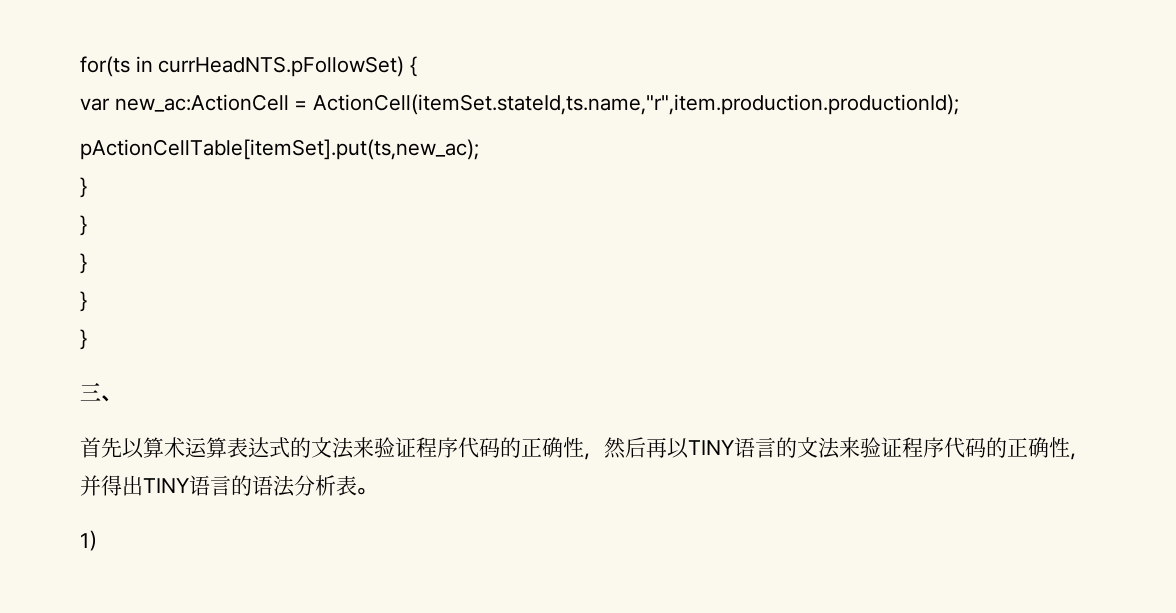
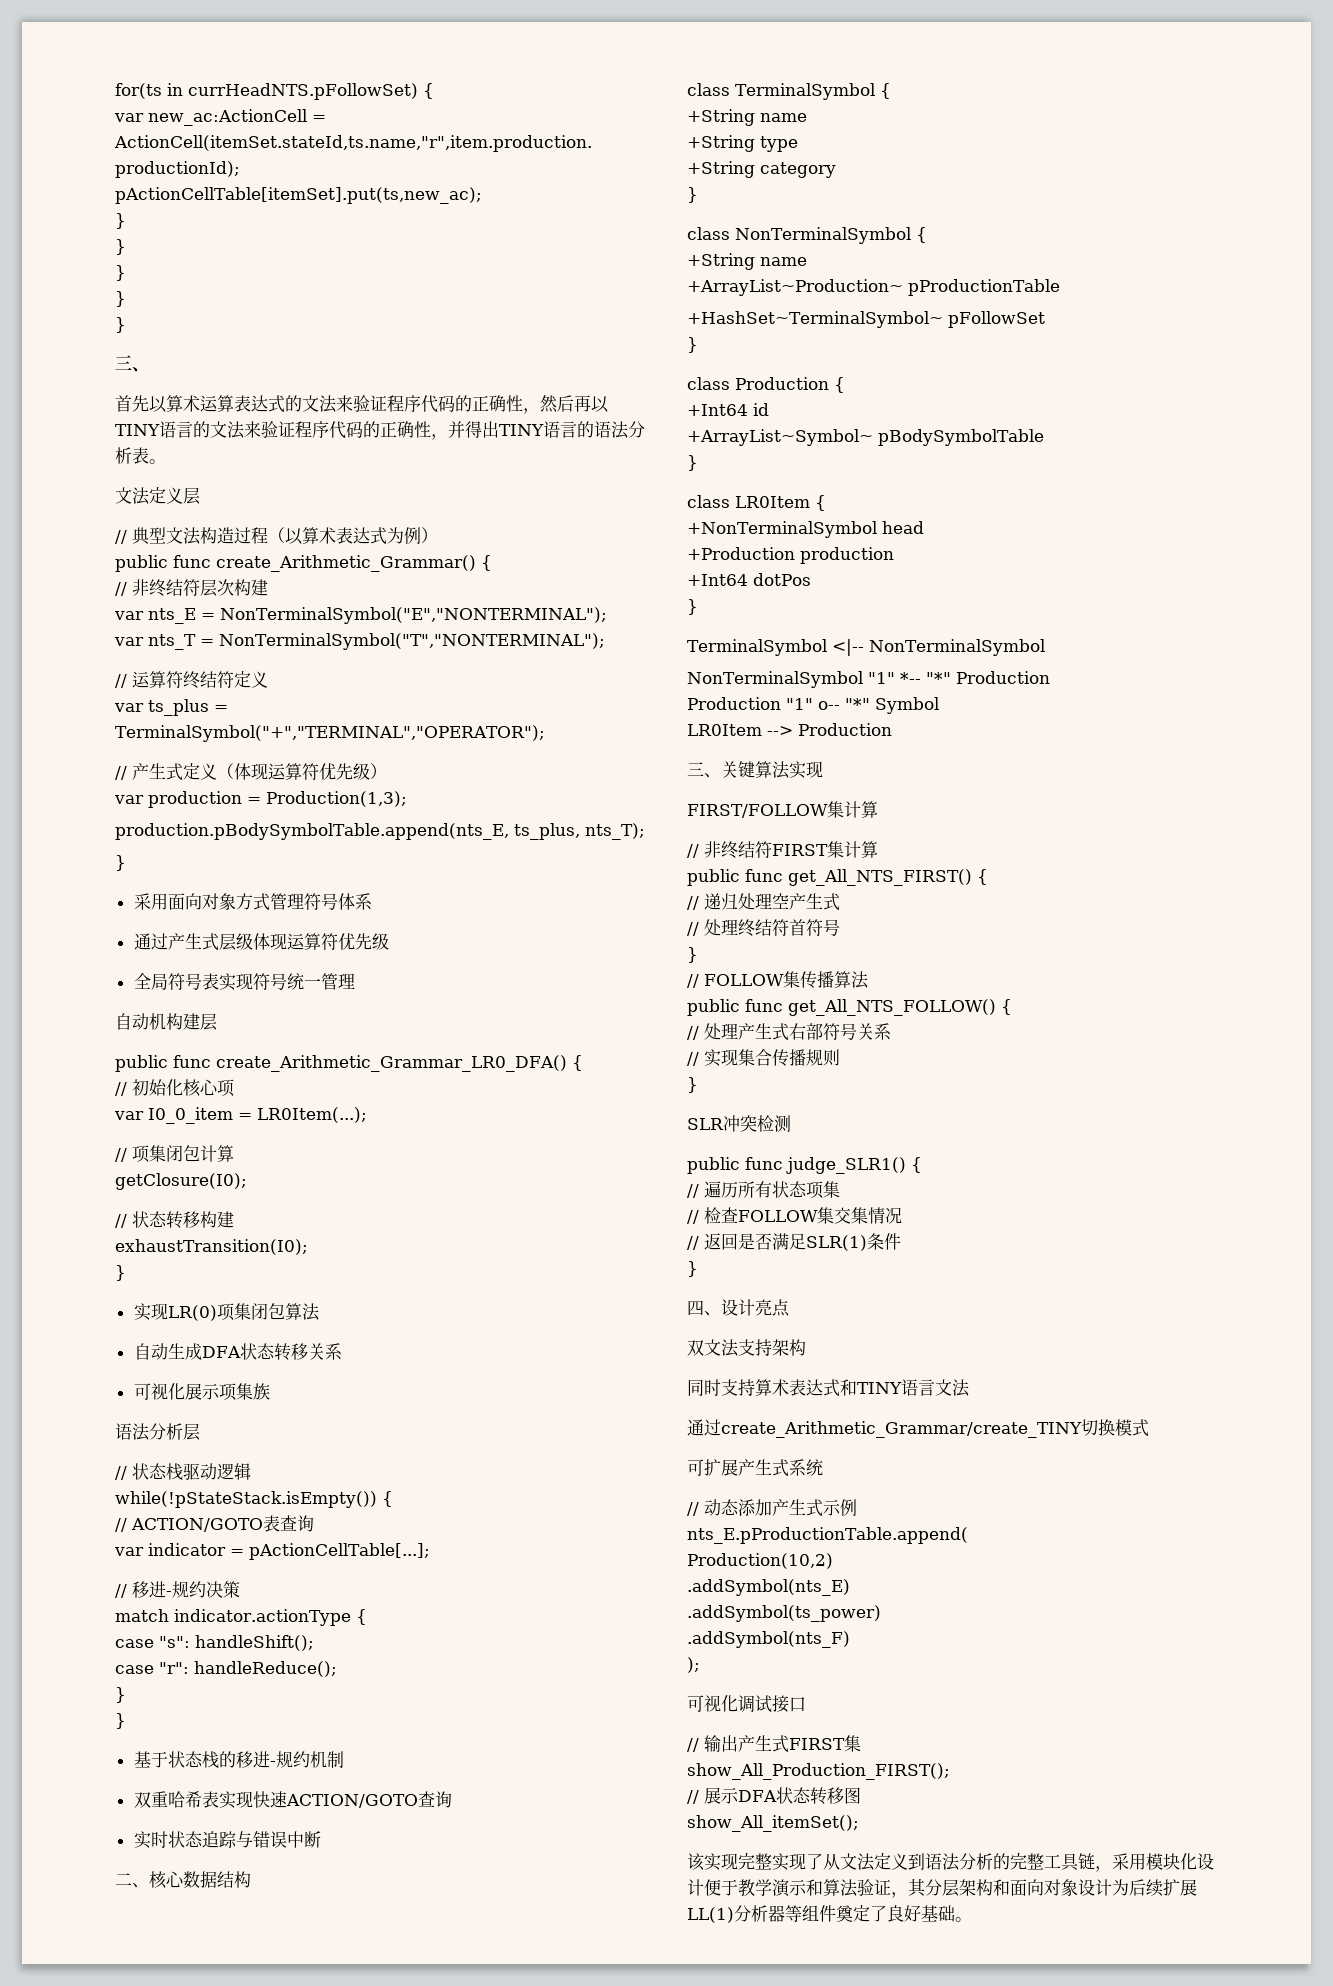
[80,530,109,551] 1） -> [115,487,200,505] [115,527,438,545] [115,555,492,572] [115,579,268,597] [114,607,607,624] [114,633,605,650] [115,671,268,689] [114,699,228,716] [115,725,545,742] [115,763,387,781] [114,791,407,808] [115,823,645,840] [115,855,126,871] [133,893,372,911] [133,933,389,951] [133,973,355,991] [115,1013,217,1031] [115,1055,583,1072] [115,1079,235,1097] [114,1107,367,1124] [115,1145,234,1163] [115,1173,247,1190] [115,1211,234,1229] [115,1239,308,1255] [115,1265,126,1281] [133,1303,320,1321] [133,1343,342,1361] [133,1383,270,1401] [115,1423,200,1441] [115,1463,251,1480] [115,1491,393,1508] [115,1515,314,1532] [114,1543,430,1560] [115,1581,240,1598] [115,1609,367,1626] [115,1635,314,1651] [115,1661,337,1677] [115,1687,126,1703] [115,1713,126,1729] [133,1751,344,1768] [133,1791,452,1809] [133,1831,321,1849] [115,1871,251,1889] [687,83,891,100] [687,109,807,126] [687,135,798,152] [687,161,836,178] [687,187,698,203] [687,227,927,244] [687,253,807,270] [687,279,1060,296] [687,311,1045,328] [687,337,698,353] [687,377,845,393] [687,403,769,416] [687,429,1044,446] [687,455,698,471] [687,495,826,511] [687,521,924,538] [687,547,894,564] [687,573,811,586] [687,599,698,615] [687,639,1045,656] [687,671,1050,688] [687,697,939,714] [687,723,892,736] [687,761,823,779] [687,801,878,818] [687,841,878,859] [687,869,988,886] [687,893,840,911] [687,919,840,937] [687,947,698,963] [687,971,869,989] [687,999,1012,1016] [687,1023,891,1041] [687,1049,840,1067] [687,1077,698,1093] [687,1115,791,1132] [687,1157,922,1174] [687,1181,840,1199] [687,1207,902,1224] [687,1233,901,1251] [687,1261,698,1277] [687,1299,790,1317] [687,1339,806,1357] [687,1379,970,1397] [687,1419,1149,1438] [687,1459,823,1477] [687,1499,857,1517] [687,1527,968,1544] [687,1553,833,1569] [687,1579,850,1596] [687,1605,881,1622] [687,1631,850,1648] [687,1657,700,1673] [687,1695,806,1713] [687,1735,861,1753] [687,1763,950,1780] [687,1787,861,1805] [687,1815,859,1832] [687,1853,1214,1872] [687,1878,1197,1898] [687,1905,972,1923] 文法定义层 // // 典型文法构造过程（以算术表达式为例） // public func create_Arithmetic_Grammar() { // // 非终结符层次构建 // var nts_E = NonTerminalSymbol("E","NONTERMINAL"); // var nts_T = NonTerminalSymbol("T","NONTERMINAL"); // // 运算符终结符定义 // var ts_plus = TerminalSymbol("+","TERMINAL","OPERATOR"); // // 产生式定义（体现运算符优先级） // var production = Production(1,3); // production.pBodySymbolTable.append(nts_E, ts_plus, nts_T); // } // 采用面向对象方式管理符号体系 // 通过产生式层级体现运算符优先级 // 全局符号表实现符号统一管理 // 自动机构建层 // public func create_Arithmetic_Grammar_LR0_DFA() { // // 初始化核心项 // var I0_0_item = LR0Item(...); // // 项集闭包计算 // getClosure(I0); // // 状态转移构建 // exhaustTransition(I0); // } // 实现LR(0)项集闭包算法 // 自动生成DFA状态转移关系 // 可视化展示项集族 // 语法分析层 // // 状态栈驱动逻辑 // while(!pStateStack.isEmpty()) { // // ACTION/GOTO表查询 // var indicator = pActionCellTable[...]; // // 移进-规约决策 // match indicator.actionType { // case "s": handleShift(); // case "r": handleReduce(); // } // } // 基于状态栈的移进-规约机制 // 双重哈希表实现快速ACTION/GOTO查询 // 实时状态追踪与错误中断 // 二、核心数据结构 // class TerminalSymbol { // +String name // +String type // +String category // } // class NonTerminalSymbol { // +String name // +ArrayList~Production~ pProductionTable // +HashSet~TerminalSymbol~ pFollowSet // } // class Production { // +Int64 id // +ArrayList~Symbol~ pBodySymbolTable // } // class LR0Item { // +NonTerminalSymbol head // +Production production // +Int64 dotPos // } // TerminalSymbol <|-- NonTerminalSymbol // NonTerminalSymbol "1" *-- "*" Production // Production "1" o-- "*" Symbol // LR0Item --> Production // 三、关键算法实现 // FIRST/FOLLOW集计算 // // 非终结符FIRST集计算 // public func get_All_NTS_FIRST() { // // 递归处理空产生式 // // 处理终结符首符号 // } // // FOLLOW集传播算法 // public func get_All_NTS_FOLLOW() { // // 处理产生式右部符号关系 // // 实现集合传播规则 // } // SLR冲突检测 // public func judge_SLR1() { // // 遍历所有状态项集 // // 检查FOLLOW集交集情况 // // 返回是否满足SLR(1)条件 // } // 四、设计亮点 // 双文法支持架构 // 同时支持算术表达式和TINY语言文法 // 通过create_Arithmetic_Grammar/create_TINY切换模式 // 可扩展产生式系统 // // 动态添加产生式示例 // nts_E.pProductionTable.append( // Production(10,2) // .addSymbol(nts_E) // .addSymbol(ts_power) // .addSymbol(nts_F) // ); // 可视化调试接口 // // 输出产生式FIRST集 // show_All_Production_FIRST(); // // 展示DFA状态转移图 // show_All_itemSet(); // 该实现完整实现了从文法定义到语法分析的完整工具链，采用模块化设计便于教学演示和算法验证，其分层架构和面向对象设计为后续扩展LL(1)分析器等组件奠定了良好基础。

